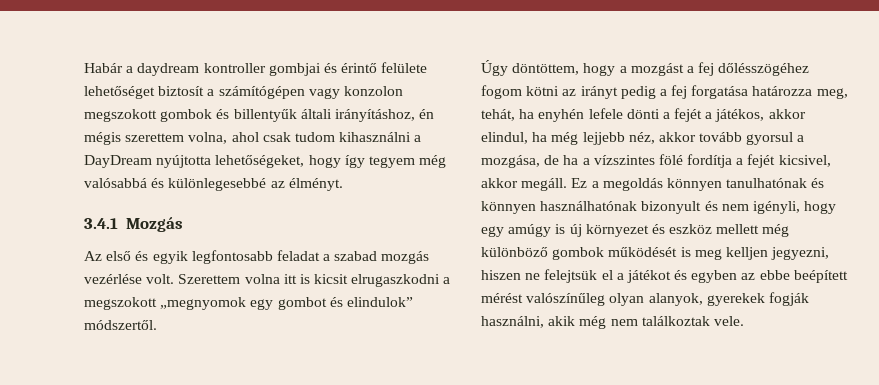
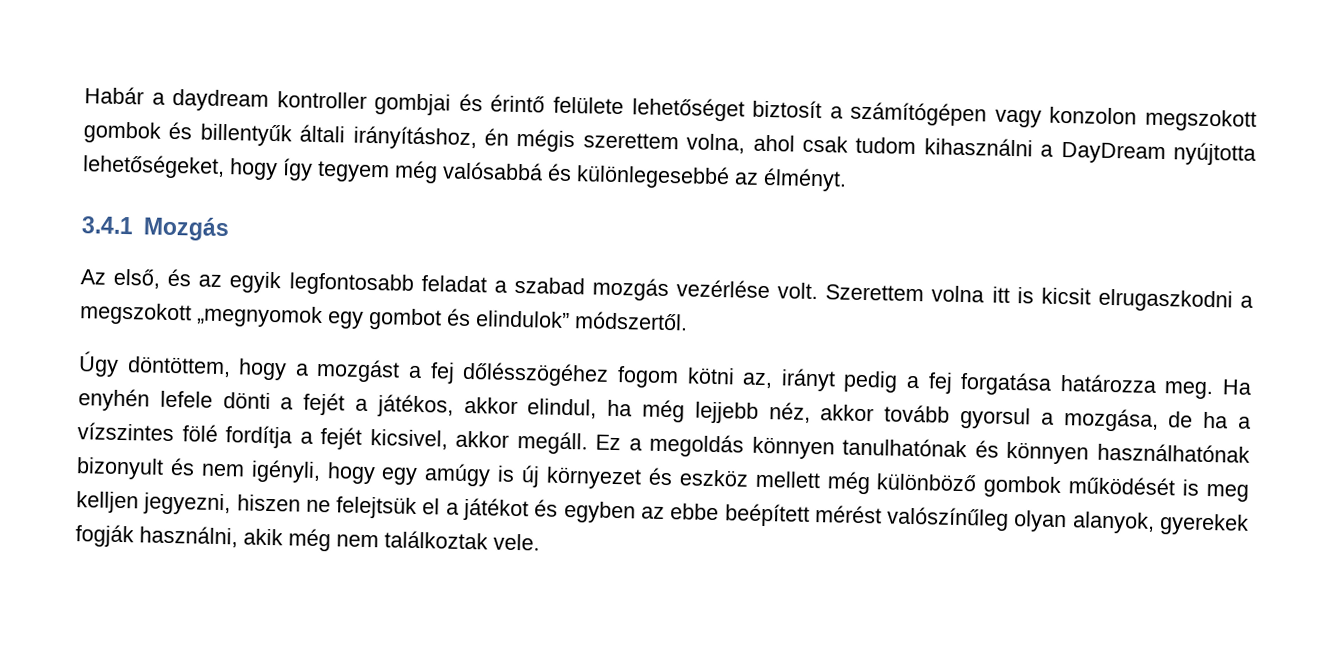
[106,251,149,261] első és -> [113,268,223,289] első, és az
[562,89,577,96] az -> [742,372,774,389] az,
[816,88,848,99] [481,109,535,121] meg, tehát, ha -> [1164,379,1252,400] meg. Ha

